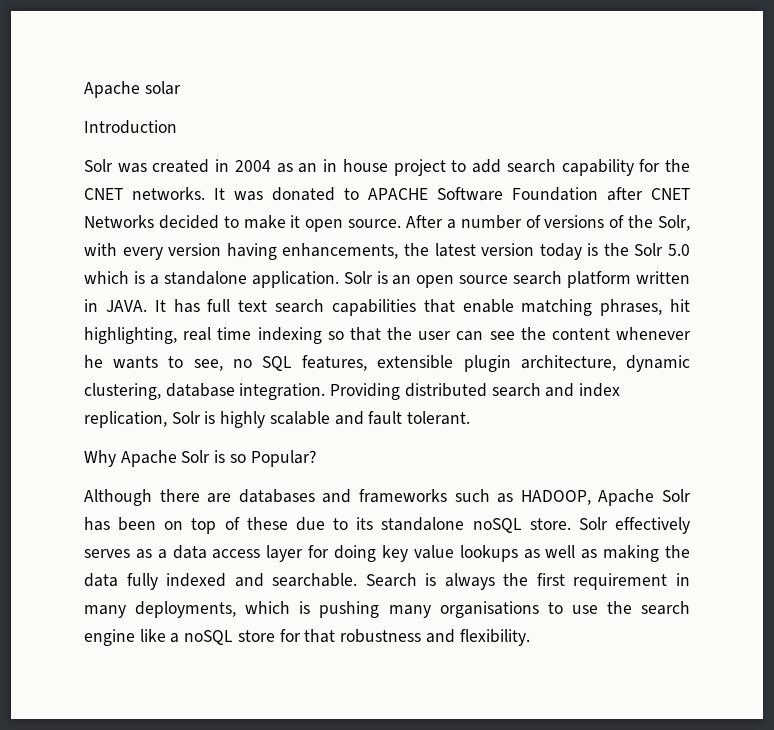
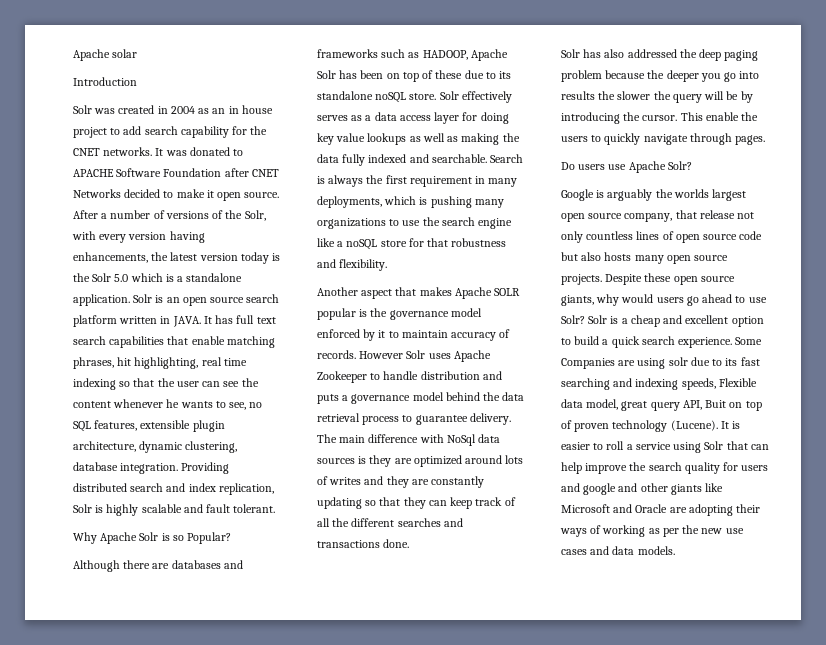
[439,601,539,618] organisations -> [317,218,386,229] organizations
(530, 637) none -> [317,287,521,299] [317,308,482,320] [317,329,511,341] [317,350,491,362] [317,371,502,383] [317,392,525,404] [317,413,511,425] [317,434,501,446] [317,455,524,467] [317,476,485,488] [317,497,516,509] [317,518,463,527] [317,539,410,548] [561,49,759,61] [561,70,760,82] [561,91,753,103] [561,112,759,124] [561,133,766,145] [561,161,692,173] [561,189,747,201] [561,210,755,222] [561,231,763,243] [561,252,729,264] [561,273,735,285] [561,294,767,306] [561,315,764,327] [561,336,763,348] [561,357,760,369] [561,378,757,390] [561,399,762,411] [561,420,741,432] [561,441,769,453] [561,462,769,474] [561,483,724,495] [561,504,761,516] [560,525,744,537] [561,546,675,555] // Another aspect that makes Apache SOLR popular is the governance model enforced by it to maintain accuracy of records. However Solr uses Apache Zookeeper to handle distribution and puts a governance model behind the data retrieval process to guarantee delivery. The main difference with NoSql data sources is they are optimized around lots of writes and they are constantly updating so that they can keep track of all the different searches and transactions done. // Solr has also addressed the deep paging problem because the deeper you go into results the slower the query will be by introducing the cursor. This enable the users to quickly navigate through pages. // Do users use Apache Solr? // Google is arguably the worlds largest open source company, that release not only countless lines of open source code but also hosts many open source projects. Despite these open source giants, why would users go ahead to use Solr? Solr is a cheap and excellent option to build a quick search experience. Some Companies are using solr due to its fast searching and indexing speeds, Flexible data model, great query API, Buit on top of proven technology (Lucene). It is easier to roll a service using Solr that can help improve the search quality for users and google and other giants like Microsoft and Oracle are adopting their ways of working as per the new use cases and data models.

